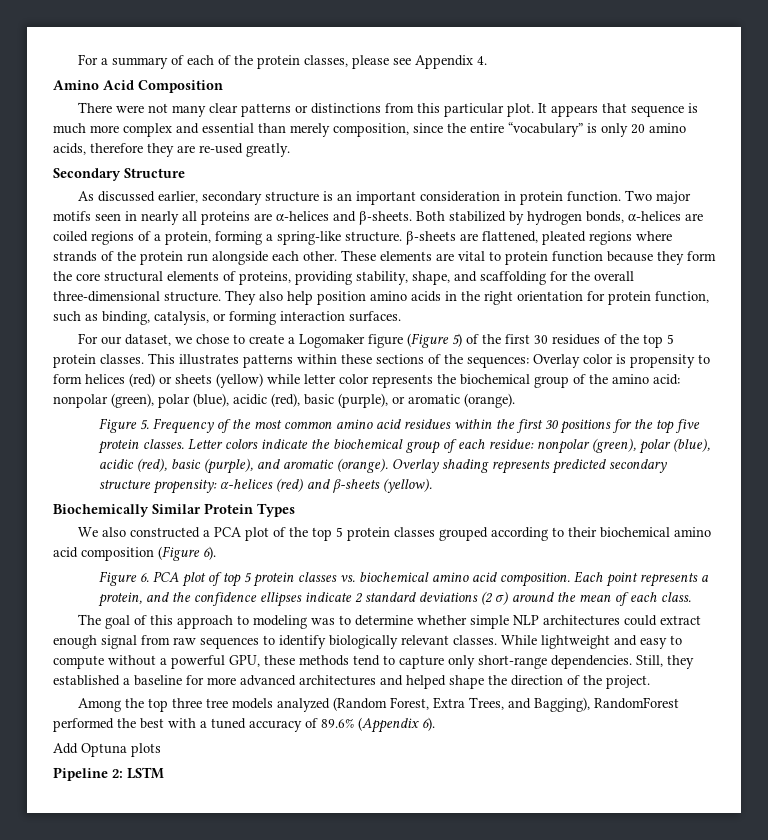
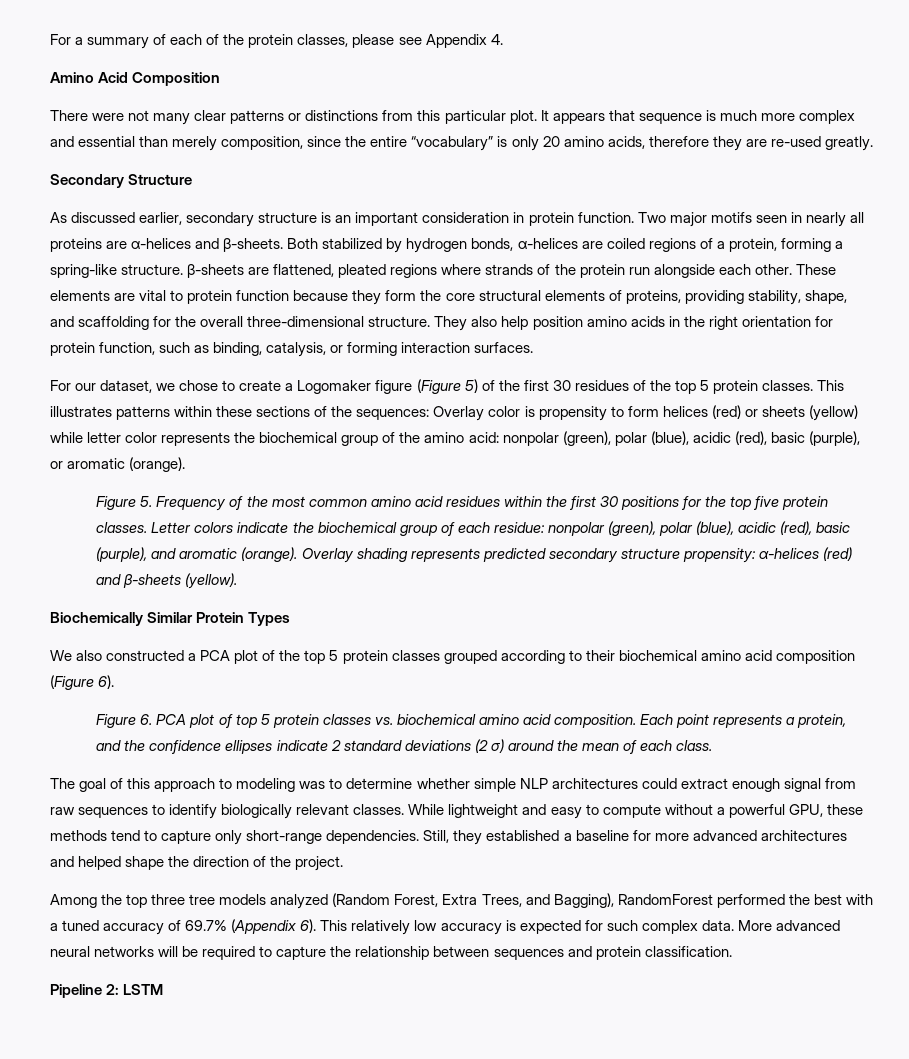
[321,718,354,728] 89.6% -> [185,920,228,931] 69.7%
[53,743,161,757] // Add Optuna plots -> [320,920,840,935] [50,946,732,960] This relatively low accuracy is expected for such complex data. More advanced neural networks will be required to capture the relationship between sequences and protein classification.

